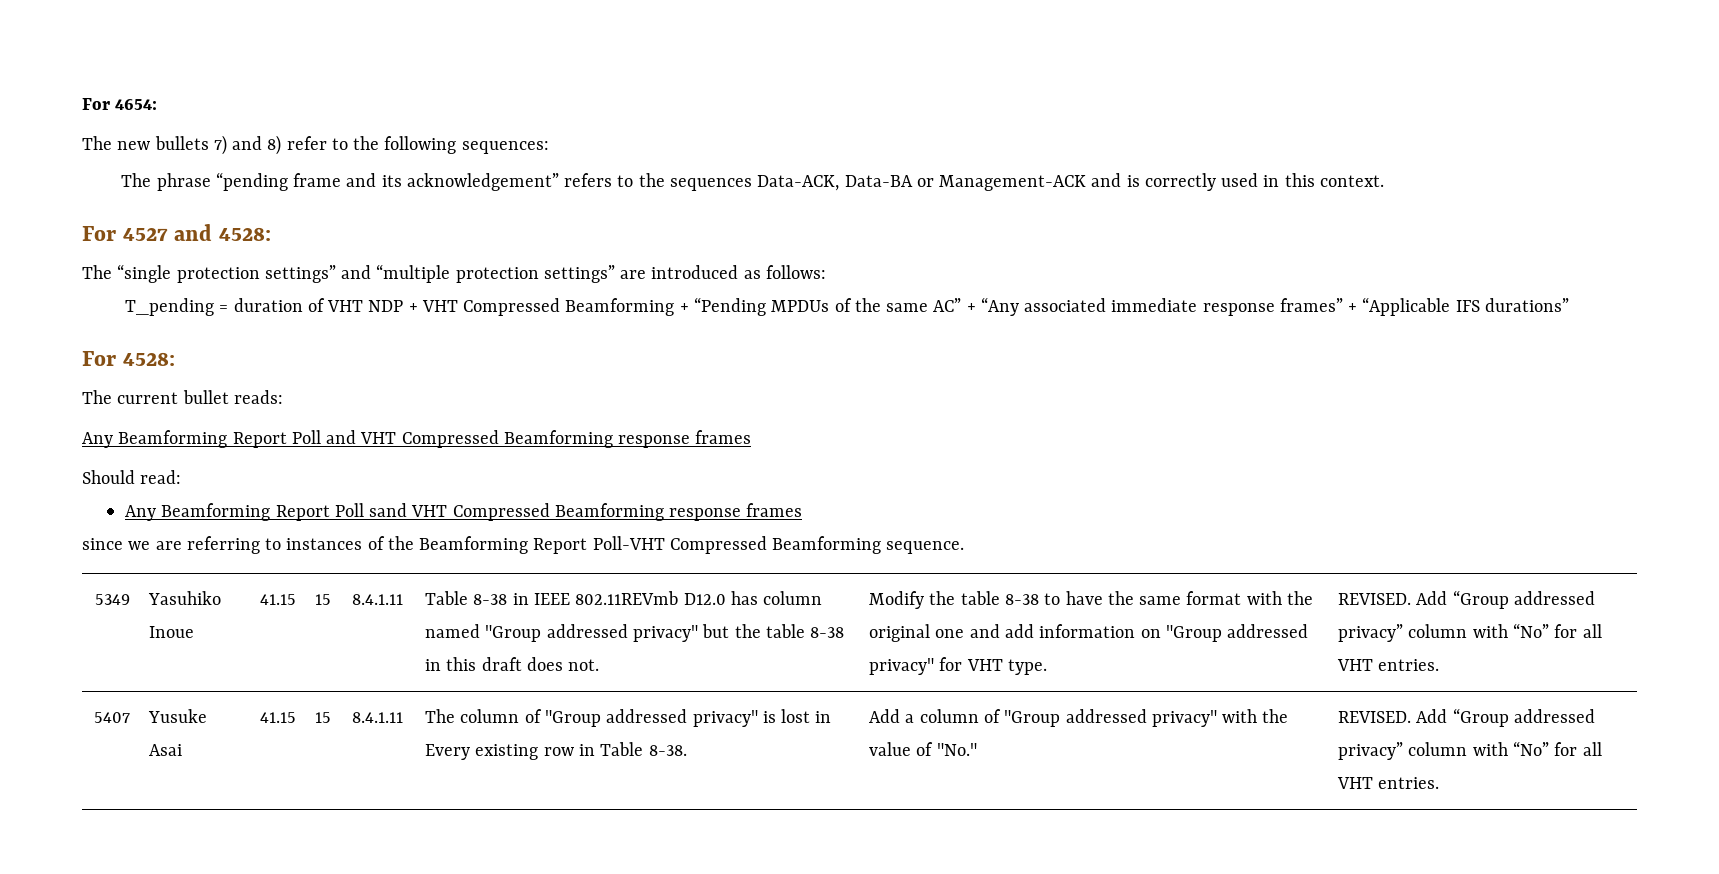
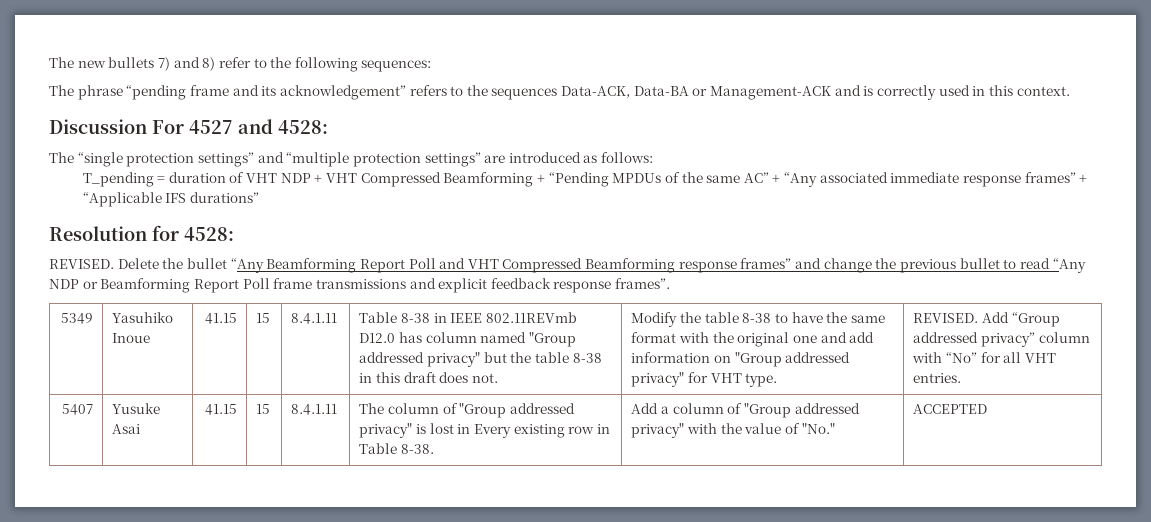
[82,98,158,110] For 4654: // -> (49, 62) none
(1384, 181) none -> [49,119,147,134] Discussion
[82,351,175,366] [82,390,283,404] [82,432,113,448] For 4528: // The current bullet reads: // Any -> [49,225,234,241] [49,258,264,273] Resolution for 4528: // REVISED. Delete the bullet “Any
[695,430,752,444] [82,470,182,484] [124,503,803,521] [82,536,965,554] frames // Should read: // Any Beamforming Report Poll sand VHT Compressed Beamforming response frames // since we are referring to instances of the Beamforming Report Poll-VHT Compressed Beamforming sequence. -> [740,258,1086,273] [49,278,671,293] frames” and change the previous bullet to read “Any NDP or Beamforming Report Poll frame transmissions and explicit feedback response frames”.
[1338,708,1596,727] [1338,741,1602,760] [1337,777,1440,789] REVISED. Add “Group addressed privacy” column with “No” for all VHT entries. -> [913,404,988,414] ACCEPTED

